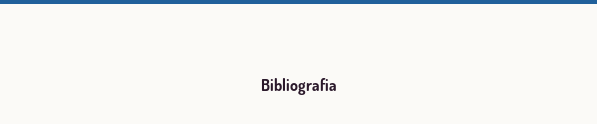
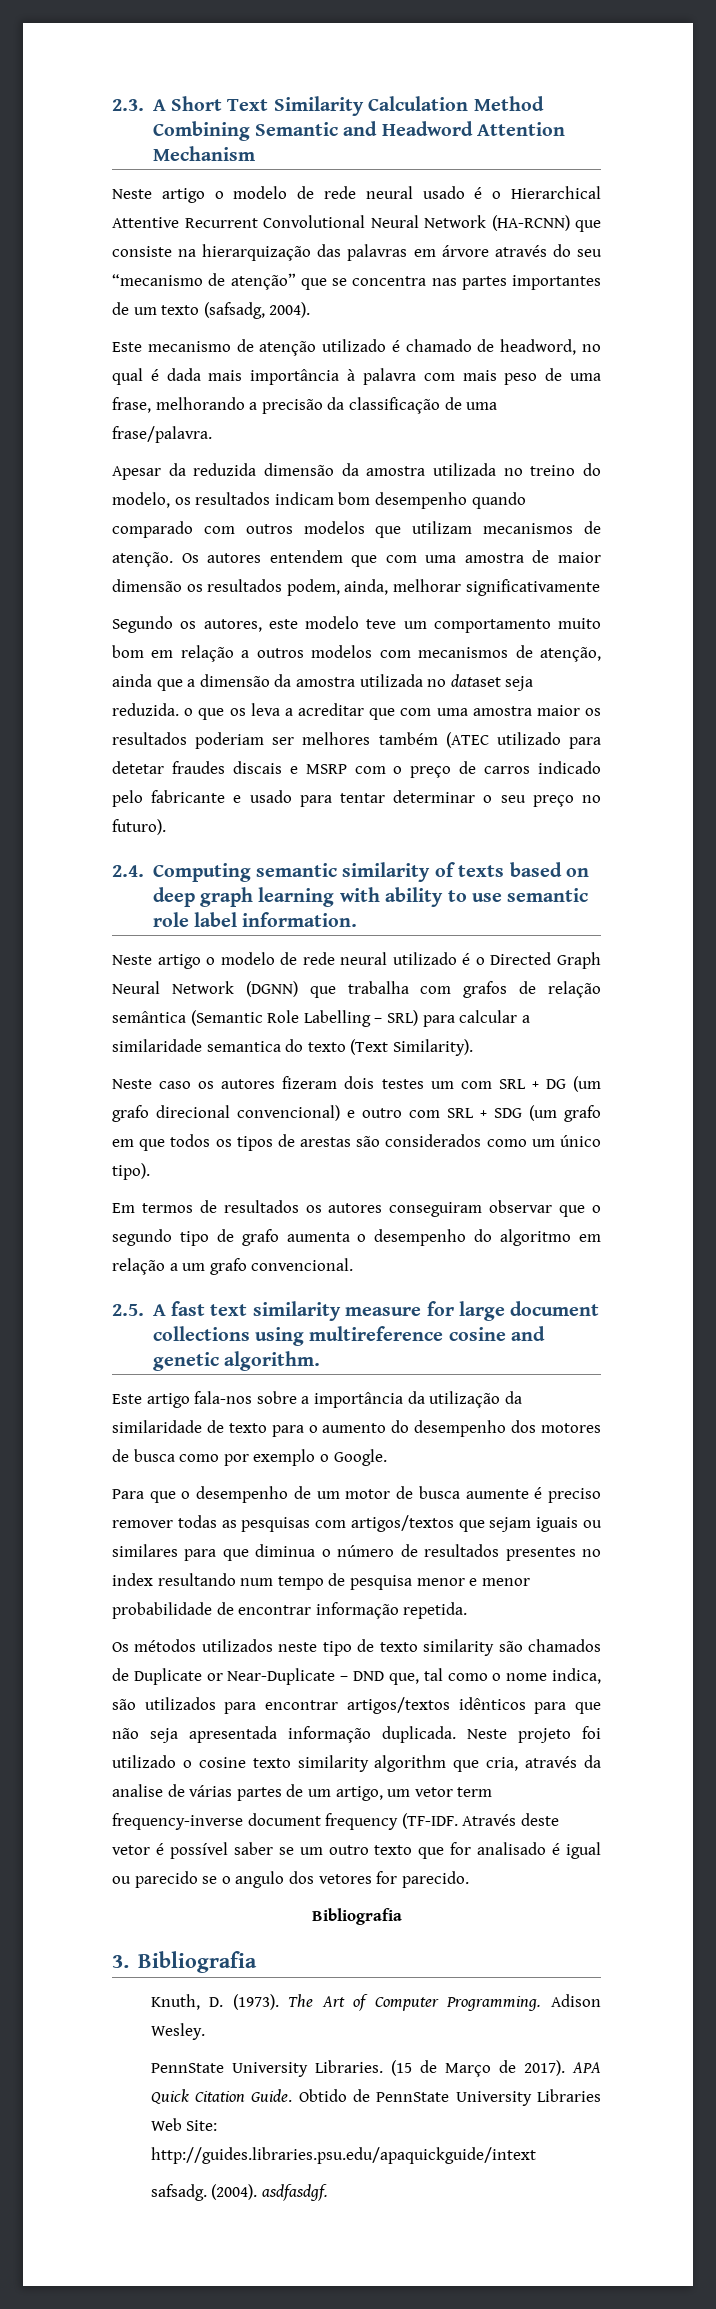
[260,78,337,95] Bibliografia -> [112,96,544,116] [152,121,566,141] [152,146,255,161] [112,186,601,203] [112,215,601,232] [112,244,602,261] [112,273,601,290] [112,302,311,319] [112,339,601,356] [112,368,601,385] [112,397,498,414] [112,426,212,443] [112,463,601,480] [112,492,526,509] [112,521,601,538] [112,550,601,567] [112,579,600,596] [112,616,601,633] [112,645,602,662] [112,674,534,691] [112,703,601,720] [112,732,602,749] [112,761,601,778] [112,790,601,807] [112,819,166,835] [112,862,589,882] [152,887,589,907] [152,912,358,927] [112,952,601,969] [112,981,601,998] [112,1010,530,1027] [112,1039,473,1056] [112,1076,601,1092] [112,1105,601,1122] [112,1134,601,1151] [112,1163,150,1180] [112,1200,602,1217] [112,1229,601,1246] [112,1258,354,1275] [112,1301,600,1321] [152,1326,546,1346] [152,1351,320,1371] [112,1391,522,1408] [112,1420,602,1437] [112,1449,387,1466] [112,1486,602,1503] [112,1515,602,1532] [112,1544,602,1561] [112,1573,530,1590] [112,1602,468,1619] [112,1639,602,1656] [112,1668,601,1685] [112,1697,601,1714] [112,1726,601,1743] [112,1755,602,1772] [112,1784,493,1801] [112,1813,559,1830] [112,1842,602,1859] [112,1871,469,1888] [311,1908,402,1925] [112,1951,257,1973] [150,1994,601,2011] [150,2023,205,2040] [150,2060,601,2077] [150,2089,601,2106] [150,2118,218,2131] [150,2147,536,2164] [150,2184,328,2201] 2.3. A Short Text Similarity Calculation Method Combining Semantic and Headword Attention Mechanism // Neste artigo o modelo de rede neural usado é o Hierarchical Attentive Recurrent Convolutional Neural Network (HA-RCNN) que consiste na hierarquização das palavras em árvore através do seu “mecanismo de atenção” que se concentra nas partes importantes de um texto (safsadg, 2004). // Este mecanismo de atenção utilizado é chamado de headword, no qual é dada mais importância à palavra com mais peso de uma frase, melhorando a precisão da classificação de uma frase/palavra. // Apesar da reduzida dimensão da amostra utilizada no treino do modelo, os resultados indicam bom desempenho quando comparado com outros modelos que utilizam mecanismos de atenção. Os autores entendem que com uma amostra de maior dimensão os resultados podem, ainda, melhorar significativamente // Segundo os autores, este modelo teve um comportamento muito bom em relação a outros modelos com mecanismos de atenção, ainda que a dimensão da amostra utilizada no dataset seja reduzida. o que os leva a acreditar que com uma amostra maior os resultados poderiam ser melhores também (ATEC utilizado para detetar fraudes discais e MSRP com o preço de carros indicado pelo fabricante e usado para tentar determinar o seu preço no futuro). // 2.4. Computing semantic similarity of texts based on deep graph learning with ability to use semantic role label information. // Neste artigo o modelo de rede neural utilizado é o Directed Graph Neural Network (DGNN) que trabalha com grafos de relação semântica (Semantic Role Labelling – SRL) para calcular a similaridade semantica do texto (Text Similarity). // Neste caso os autores fizeram dois testes um com SRL + DG (um grafo direcional convencional) e outro com SRL + SDG (um grafo em que todos os tipos de arestas são considerados como um único tipo). // Em termos de resultados os autores conseguiram observar que o segundo tipo de grafo aumenta o desempenho do algoritmo em relação a um grafo convencional. // 2.5. A fast text similarity measure for large document collections using multireference cosine and genetic algorithm. // Este artigo fala-nos sobre a importância da utilização da similaridade de texto para o aumento do desempenho dos motores de busca como por exemplo o Google. // Para que o desempenho de um motor de busca aumente é preciso remover todas as pesquisas com artigos/textos que sejam iguais ou similares para que diminua o número de resultados presentes no index resultando num tempo de pesquisa menor e menor probabilidade de encontrar informação repetida. // Os métodos utilizados neste tipo de texto similarity são chamados de Duplicate or Near-Duplicate – DND que, tal como o nome indica, são utilizados para encontrar artigos/textos idênticos para que não seja apresentada informação duplicada. Neste projeto foi utilizado o cosine texto similarity algorithm que cria, através da analise de várias partes de um artigo, um vetor term frequency-inverse document frequency (TF-IDF. Através deste vetor é possível saber se um outro texto que for analisado é igual ou parecido se o angulo dos vetores for parecido. // Bibliografia // 3. Bibliografia // Knuth, D. (1973). The Art of Computer Programming. Adison Wesley. // PennState University Libraries. (15 de Março de 2017). APA Quick Citation Guide. Obtido de PennState University Libraries Web Site: http://guides.libraries.psu.edu/apaquickguide/intext // safsadg. (2004). asdfasdgf.

